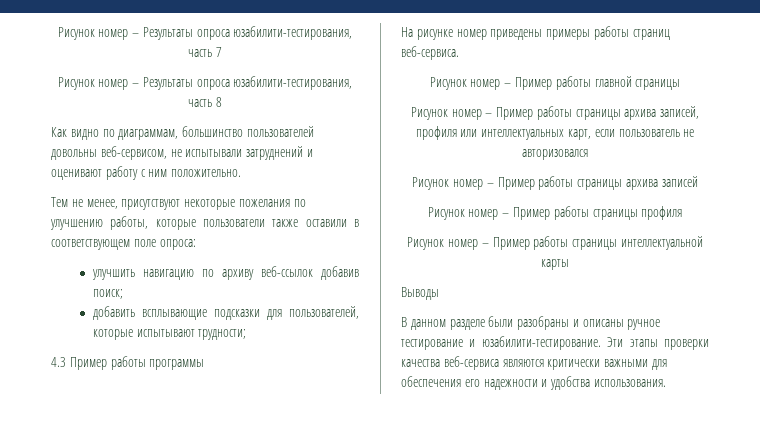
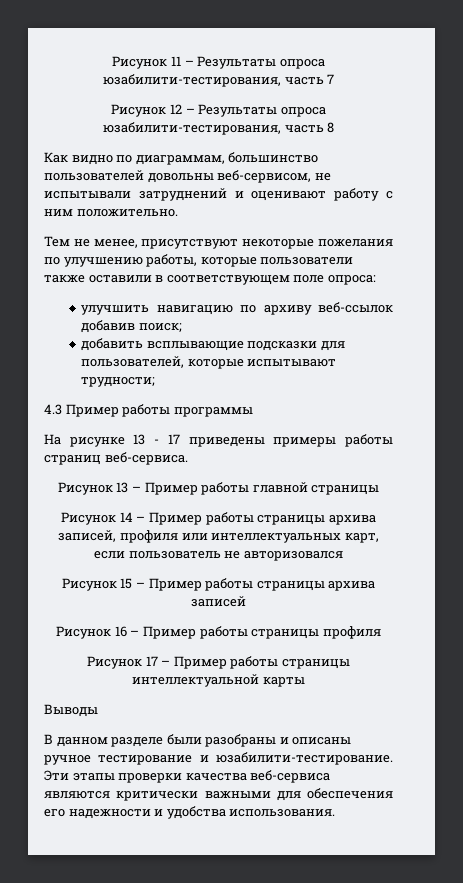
[57,27,129,40] Рисунок номер -> [112,56,181,69] Рисунок 11
[98,79,129,90] номер -> [169,104,182,114] 12
[456,29,487,40] номер -> [133,434,180,445] 13 - 17
[470,79,501,90] номер -> [116,482,129,493] 13
[451,109,482,120] номер -> [119,512,133,522] 14
[453,179,484,190] номер -> [120,578,133,589] 15
[468,209,499,220] номер -> [114,626,127,637] 16
[447,239,478,250] номер -> [145,656,158,666] 17

